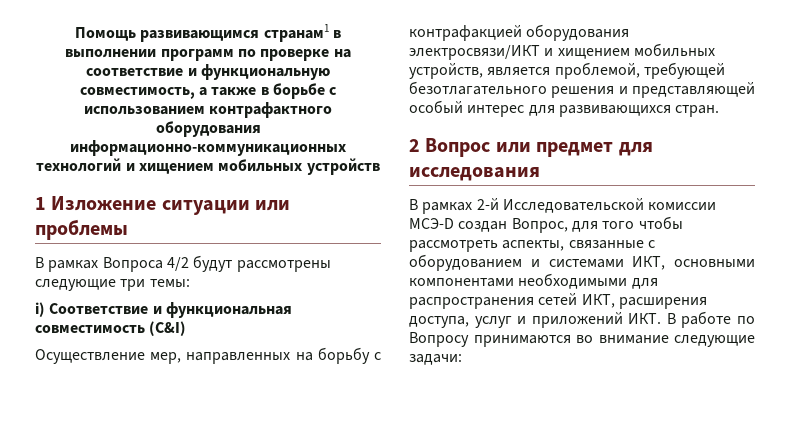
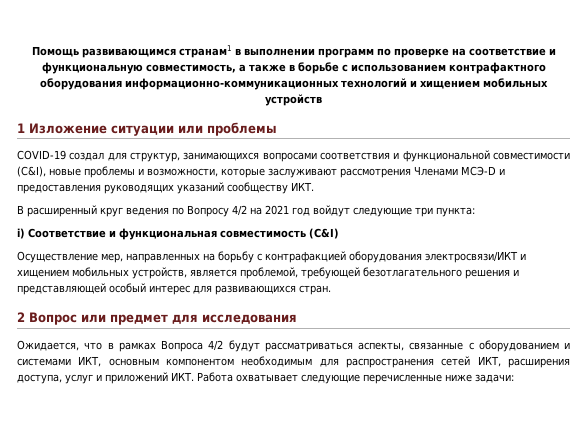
[35,255,331,272] В рамках Вопроса 4/2 будут рассмотрены -> [17,150,570,162] [17,166,505,178] [17,182,314,194] [17,205,350,217] COVID-19 создал для структур, занимающихся вопросами соответствия и функциональной совместимости (C&I), новые проблемы и возможности, которые заслуживают рассмотрения Членами МСЭ-D и предоставления руководящих указаний сообществу ИКТ. // В расширенный круг ведения по Вопросу 4/2 на 2021 год войдут
[149,279,190,287] темы: -> [436,207,475,217] пункта:
[409,198,717,214] [409,216,683,233] [409,240,498,252] В рамках 2-й Исследовательской комиссии МСЭ-D создан Вопрос, для того чтобы рассмотреть -> [17,340,353,352] Ожидается, что в рамках Вопроса 4/2 будут рассматриваться
[674,259,755,267] [409,273,628,289] основными компонентами необходимыми -> [108,356,313,367] основным компонентом необходимым
[666,311,755,328] [409,332,755,347] В работе по Вопросу принимаются во внимание следующие -> [197,372,472,384] Работа охватывает следующие перечисленные ниже

